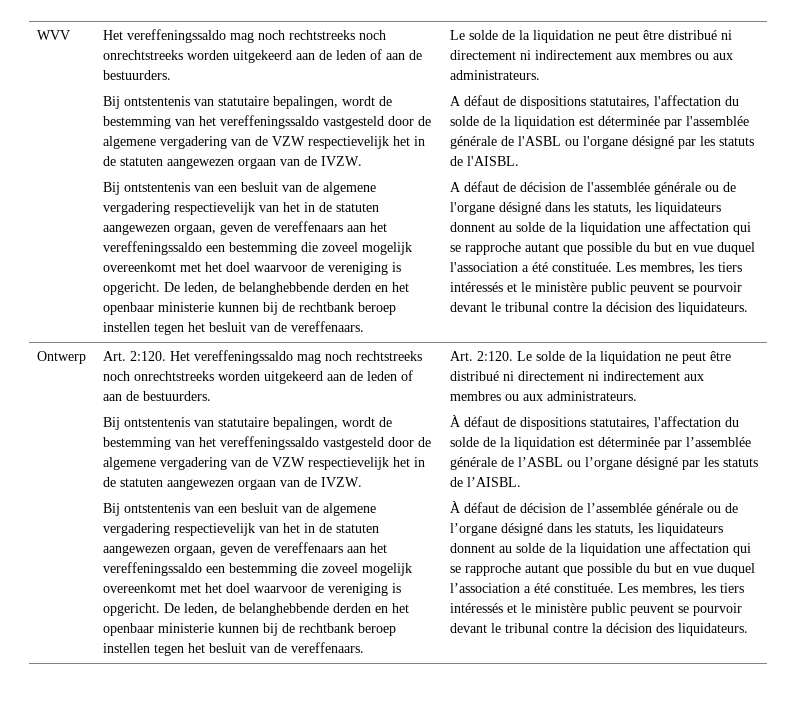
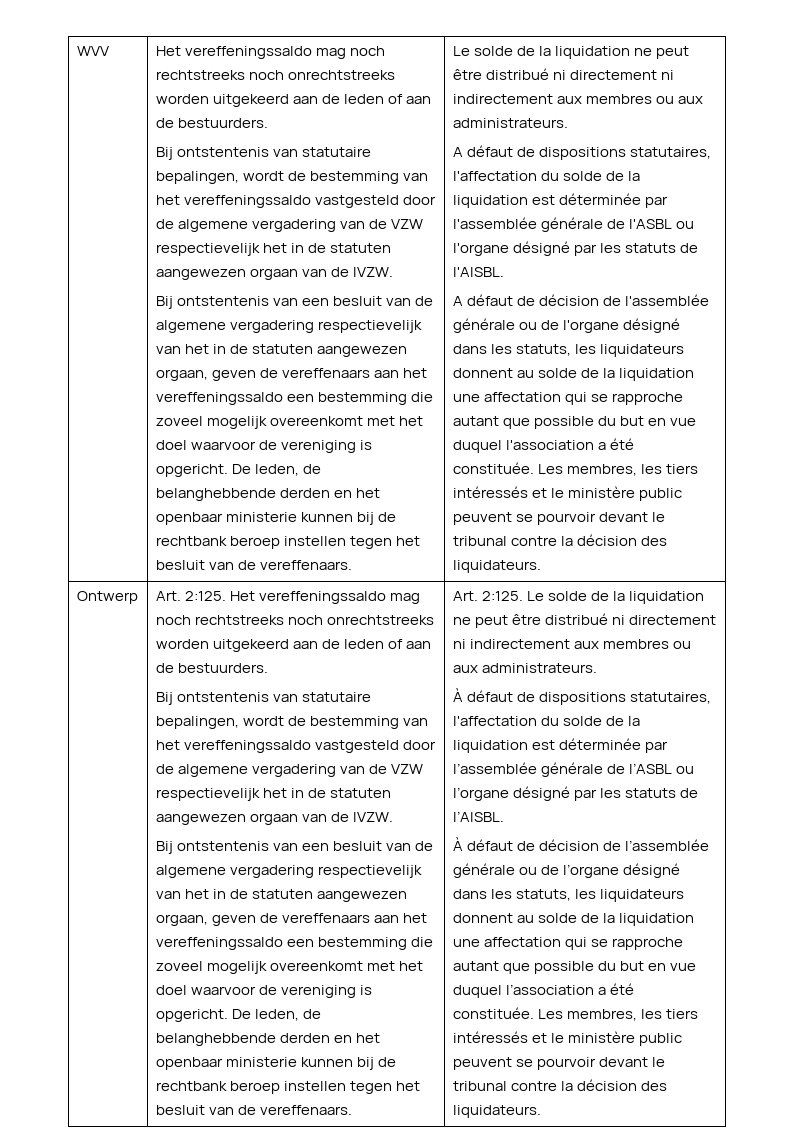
[130,351,167,361] 2:120. -> [184,591,226,601] 2:125.
[477,351,514,361] 2:120. -> [481,591,523,601] 2:125.

